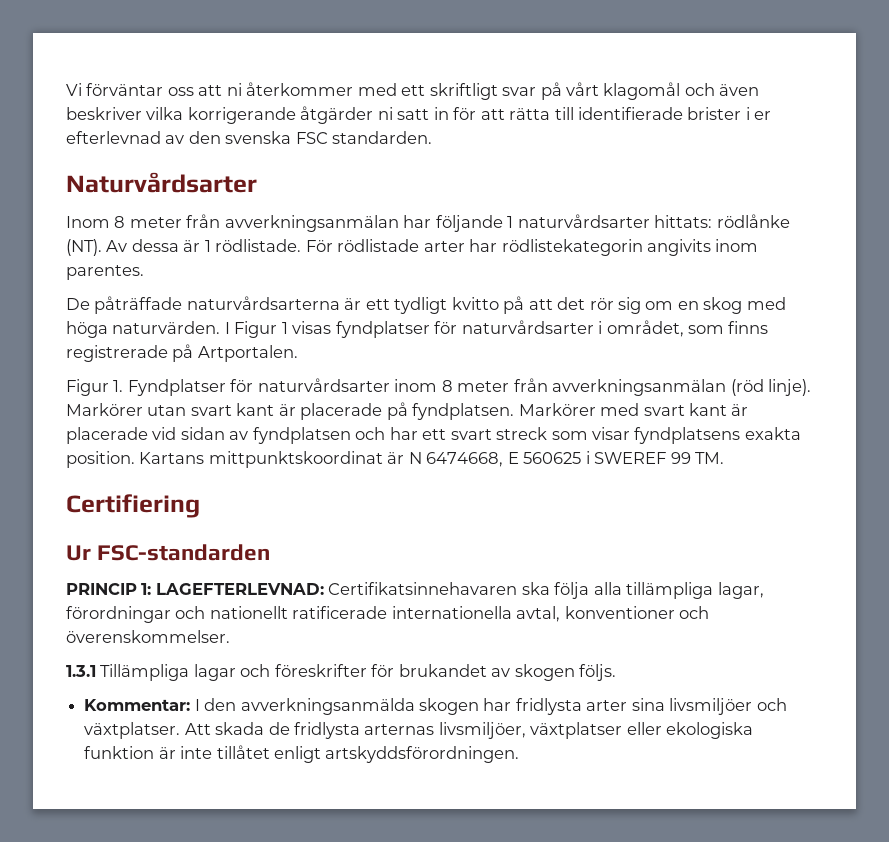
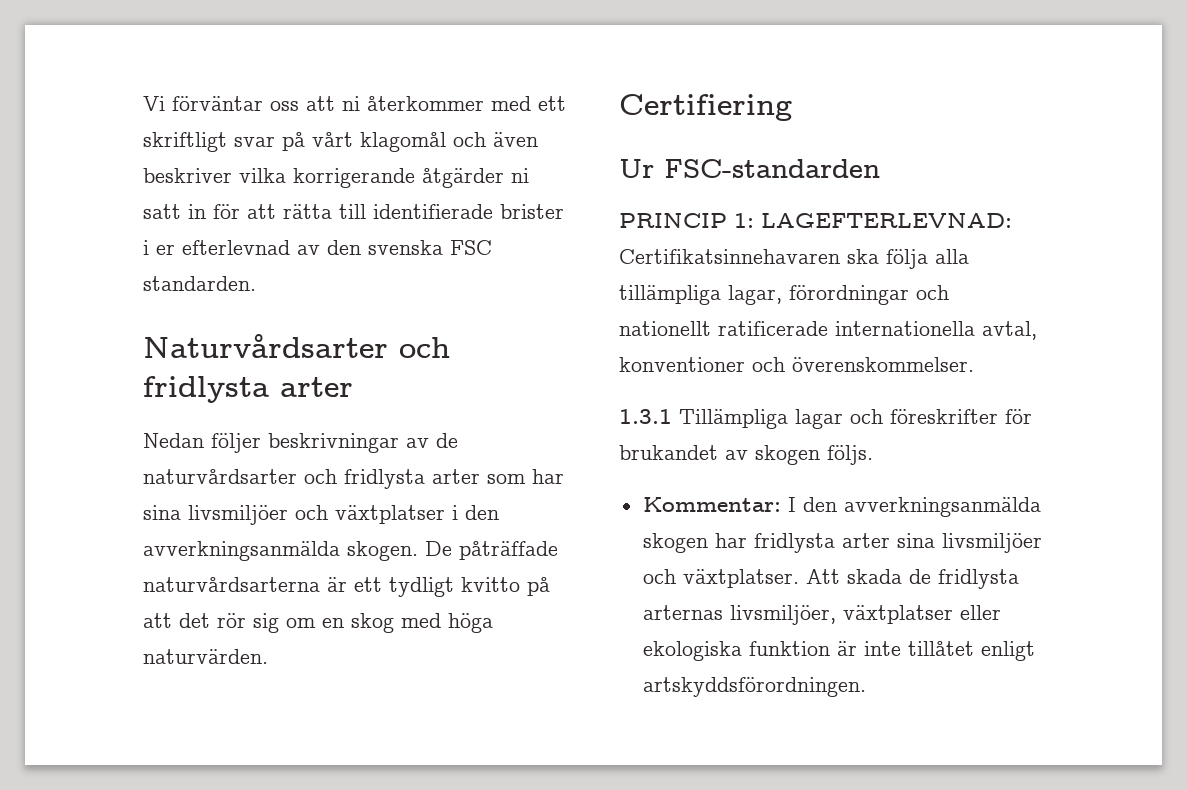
[66,214,790,232] [66,239,759,256] [66,265,144,280] // Inom 8 meter från avverkningsanmälan har följande 1 naturvårdsarter hittats: rödlånke (NT). Av dessa är 1 rödlistade. För rödlistade arter har rödlistekategorin angivits inom parentes. // -> [399,337,450,358] [143,376,353,403] [143,433,458,453] [143,469,564,489] [143,505,499,525] [143,541,418,561] och fridlysta arter // Nedan följer beskrivningar av de naturvårdsarter och fridlysta arter som har sina livsmiljöer och växtplatser i den avverkningsanmälda skogen.
[224,320,769,338] [66,344,298,362] [66,378,812,396] [66,402,749,420] [66,427,801,444] [66,451,725,468] I Figur 1 visas fyndplatser för naturvårdsarter i området, som finns registrerade på Artportalen. // Figur 1. Fyndplatser för naturvårdsarter inom 8 meter från avverkningsanmälan (röd linje). Markörer utan svart kant är placerade på fyndplatsen. Markörer med svart kant är placerade vid sidan av fyndplatsen och har ett svart streck som visar fyndplatsens exakta position. Kartans mittpunktskoordinat är N 6474668, E 560625 i SWEREF 99 TM. -> (268, 656) none

